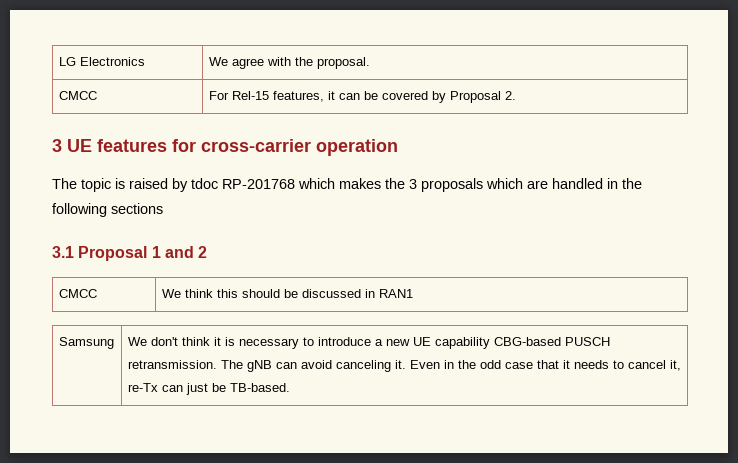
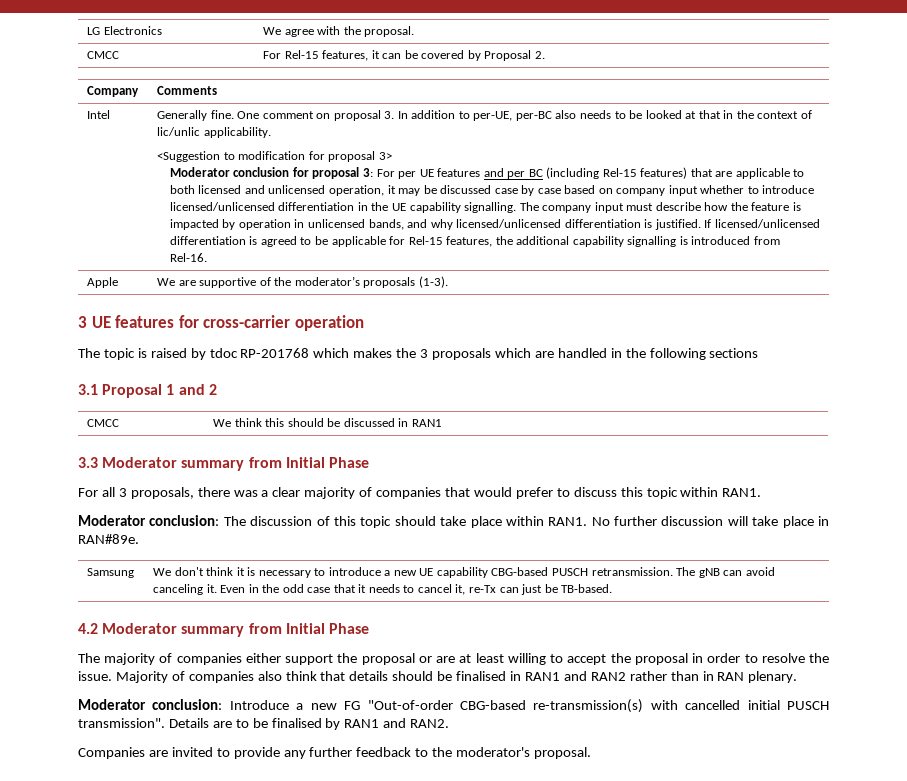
(516, 95) none -> [87,86,140,97] [157,86,218,95] [87,110,111,119] [157,110,812,121] [157,127,271,138] [157,151,392,162] [169,167,805,179] [169,185,815,196] [169,202,801,213] [169,219,820,230] [169,236,780,247] [169,253,207,262] [87,277,119,288] [157,276,448,288] // Company | Comments // Intel | Generally fine. One comment on proposal 3. In addition to per-UE, per-BC also needs to be looked at that in the context of lic/unlic applicability. // <Suggestion to modification for proposal 3> // Moderator conclusion for proposal 3: For per UE features and per BC (including Rel-15 features) that are applicable to both licensed and unlicensed operation, it may be discussed case by case based on company input whether to introduce licensed/unlicensed differentiation in the UE capability signalling. The company input must describe how the feature is impacted by operation in unlicensed bands, and why licensed/unlicensed differentiation is justified. If licensed/unlicensed differentiation is agreed to be applicable for Rel-15 features, the additional capability signalling is introduced from Rel-16. // Apple | We are supportive of the moderator’s proposals (1-3).
(413, 293) none -> [78,457,369,471] [78,487,762,499] [78,515,830,528] [78,534,139,544] // 3.3 Moderator summary from Initial Phase // For all 3 proposals, there was a clear majority of companies that would prefer to discuss this topic within RAN1. // Moderator conclusion: The discussion of this topic should take place within RAN1. No further discussion will take place in RAN#89e.
(290, 387) none -> [78,623,369,637] [78,653,829,665] [78,671,798,683] [78,699,829,713] [78,718,450,730] [78,747,592,759] // 4.2 Moderator summary from Initial Phase // The majority of companies either support the proposal or are at least willing to accept the proposal in order to resolve the issue. Majority of companies also think that details should be finalised in RAN1 and RAN2 rather than in RAN plenary. // Moderator conclusion: Introduce a new FG "Out-of-order CBG-based re-transmission(s) with cancelled initial PUSCH transmission". Details are to be finalised by RAN1 and RAN2. // Companies are invited to provide any further feedback to the moderator's proposal.

